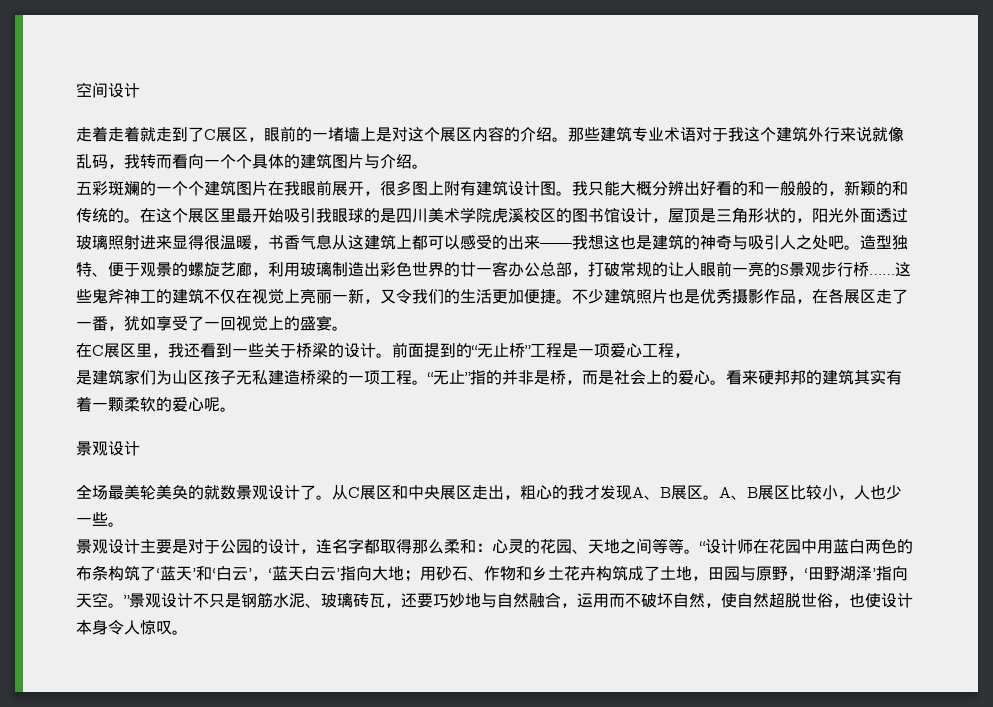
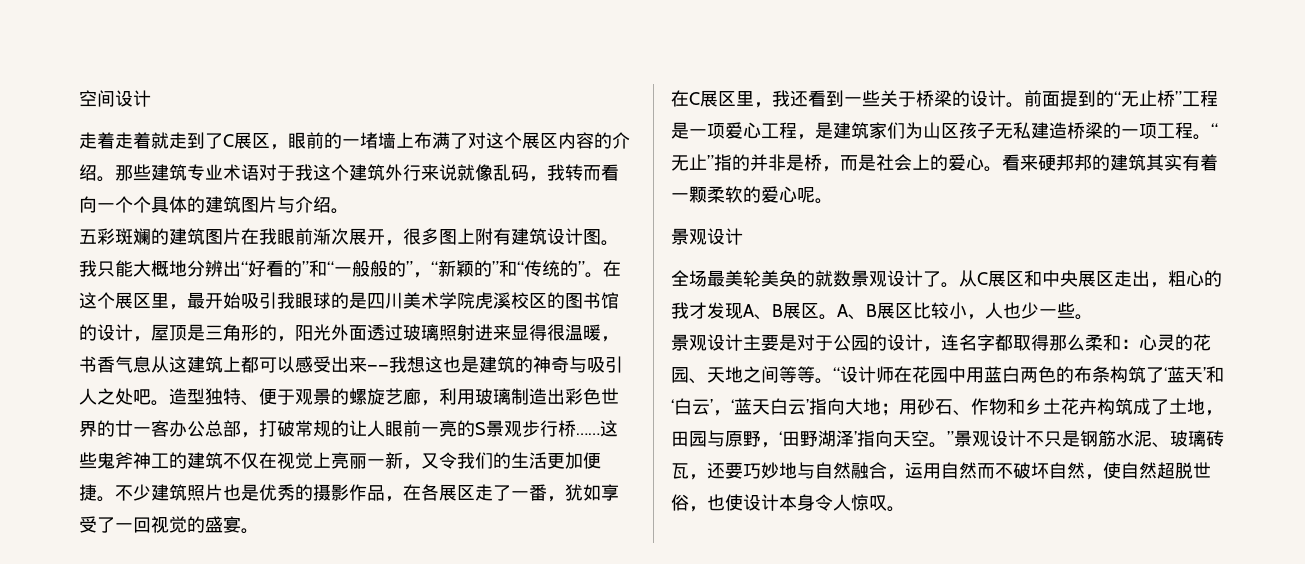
[376,127,392,142] 是 -> [414,132,468,149] 布满了
[156,181,204,196] 一个个 -> (169, 236) none
(332, 188) none -> [313,228,349,245] 渐次
[652,180,908,196] [76,208,124,223] 分辨出好看的和一般般的，新颖的和传统的 -> [169,260,585,278] 地分辨出“好看的”和“一般般的”，“新颖的”和“传统的”
(236, 215) none -> [169,304,187,310] ，
(620, 215) none -> [79,324,97,341] 的
[764,208,780,223] 状 -> (259, 332) none
[492,235,508,250] 的 -> (331, 364) none
(732, 296) none -> [295,484,313,501] 的
[268,316,284,330] 上 -> (187, 524) none
(690, 355) // -> (815, 137) none
(609, 600) none -> [941,462,977,479] 自然

